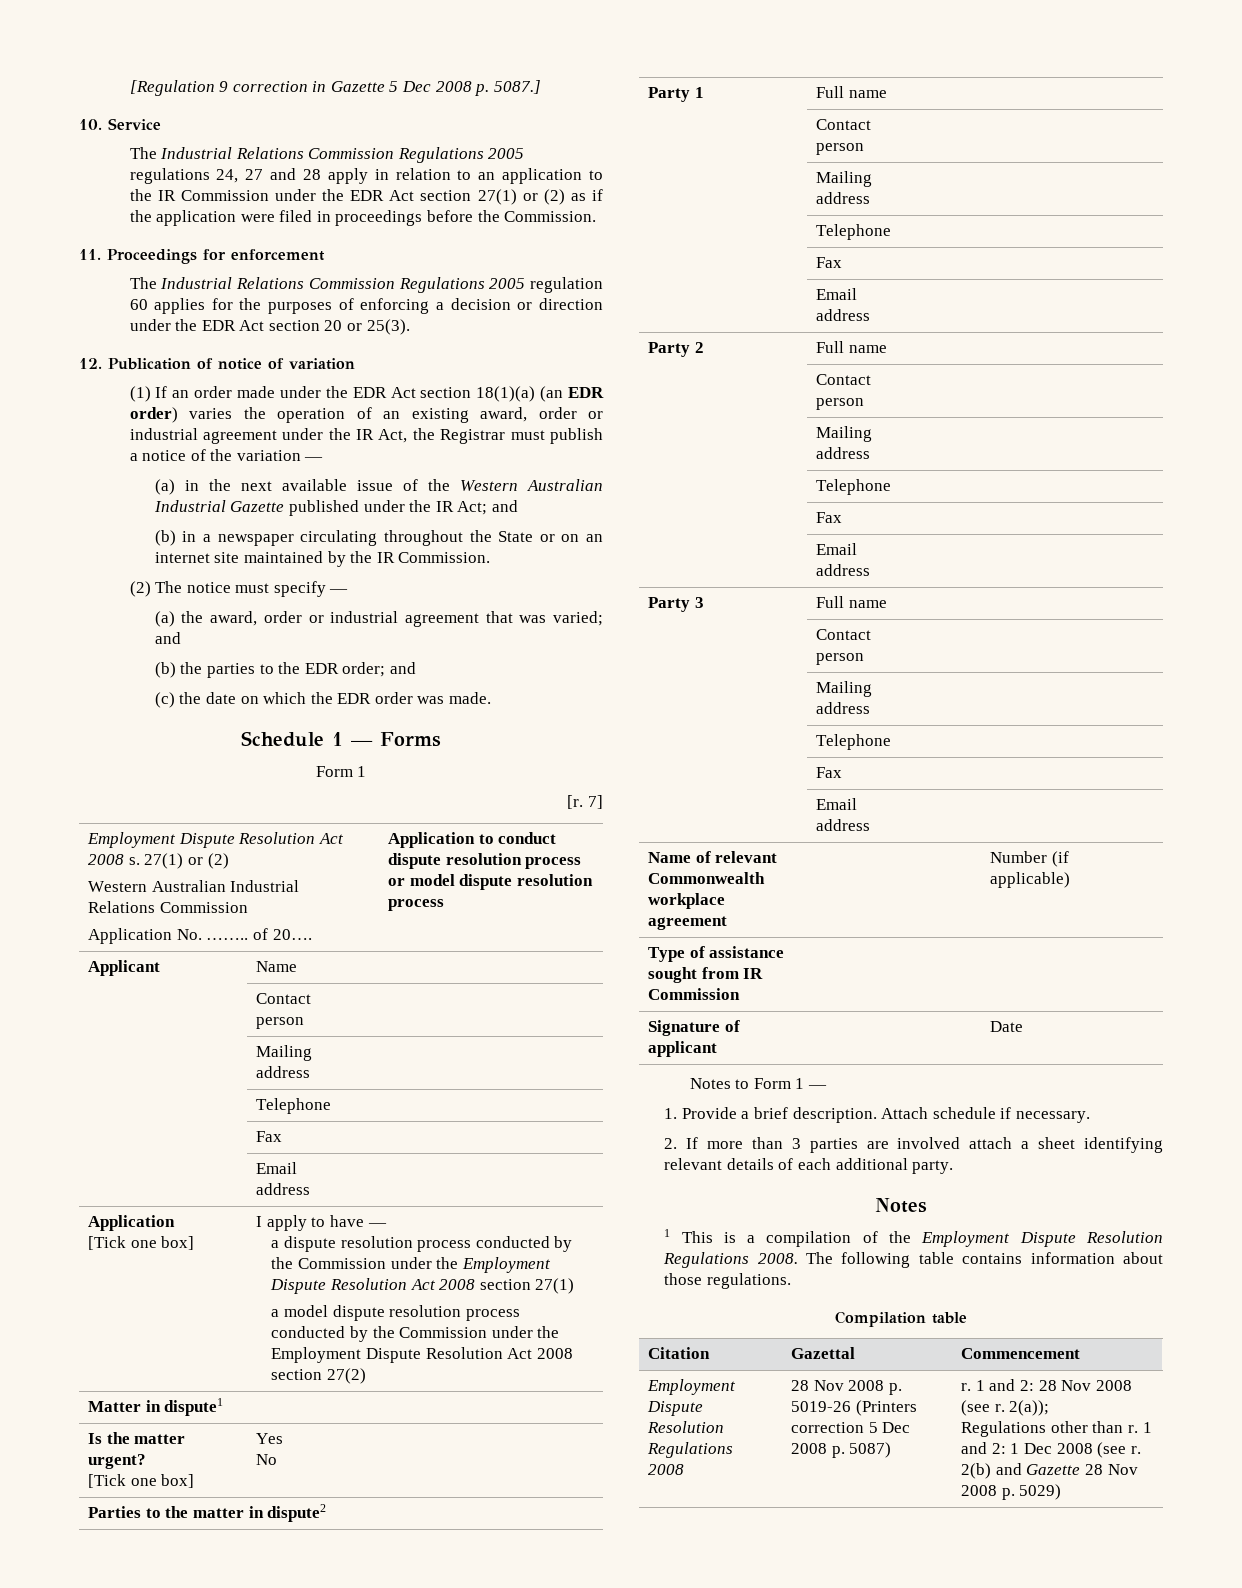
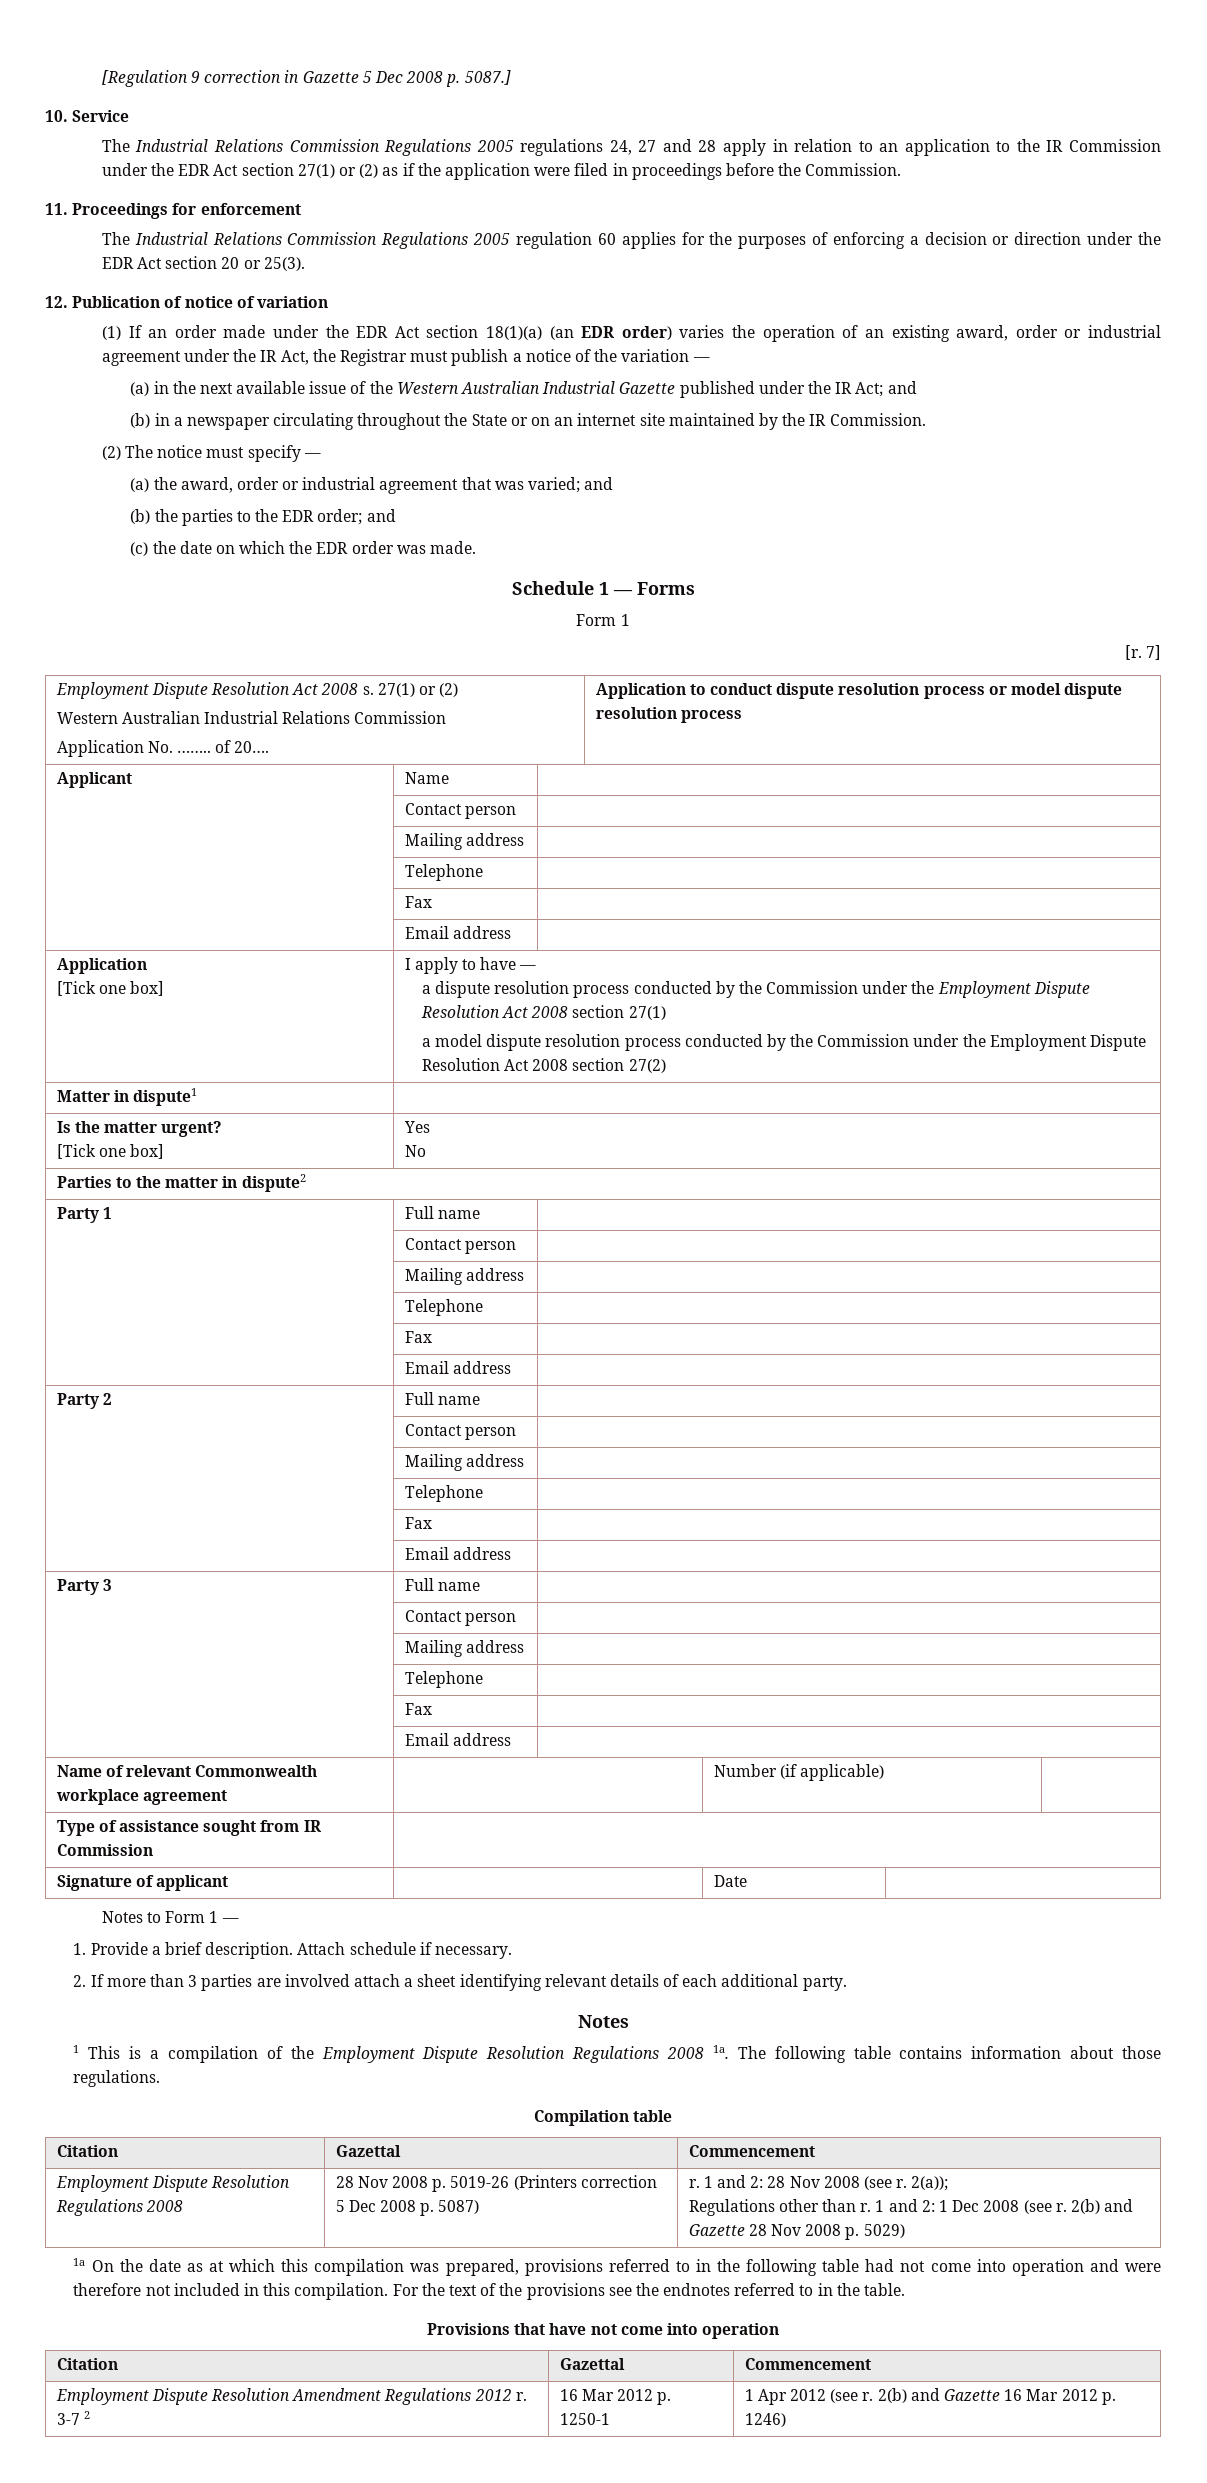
[757,1253,798,1264] 2008. -> [667,2045,729,2059] 2008 1a.
(1062, 1492) none -> [73,2258,1162,2276] [73,2283,905,2300] [426,2323,780,2339] [56,2358,118,2370] [559,2358,625,2370] [744,2358,871,2370] [55,2388,527,2405] [56,2411,90,2425] [559,2389,672,2405] [559,2413,610,2425] [744,2388,1116,2405] [744,2413,786,2427] // 1a On the date as at which this compilation was prepared, provisions referred to in the following table had not come into operation and were therefore not included in this compilation. For the text of the provisions see the endnotes referred to in the table. // Provisions that have not come into operation // Citation | Gazettal | Commencement // Employment Dispute Resolution Amendment Regulations 2012 r. 3-7 2 | 16 Mar 2012 p. 1250-1 | 1 Apr 2012 (see r. 2(b) and Gazette 16 Mar 2012 p. 1246)

